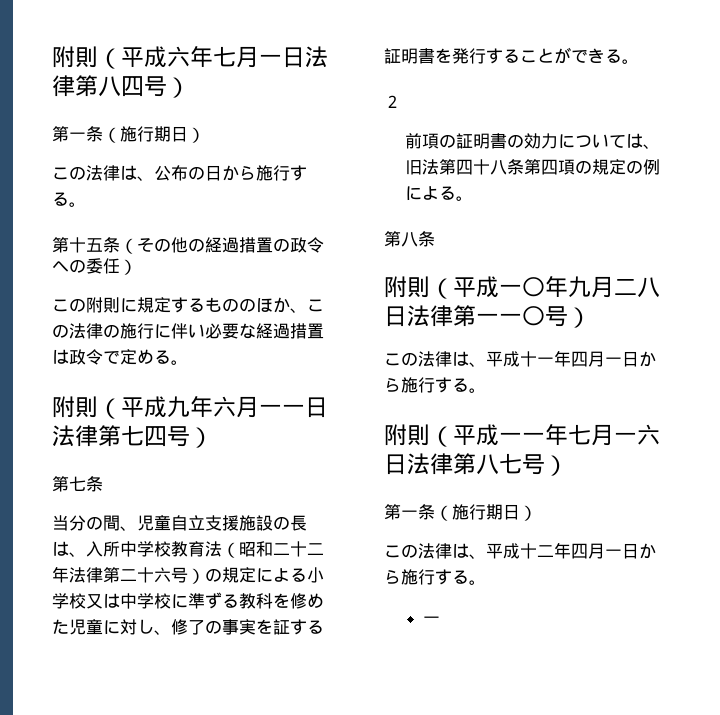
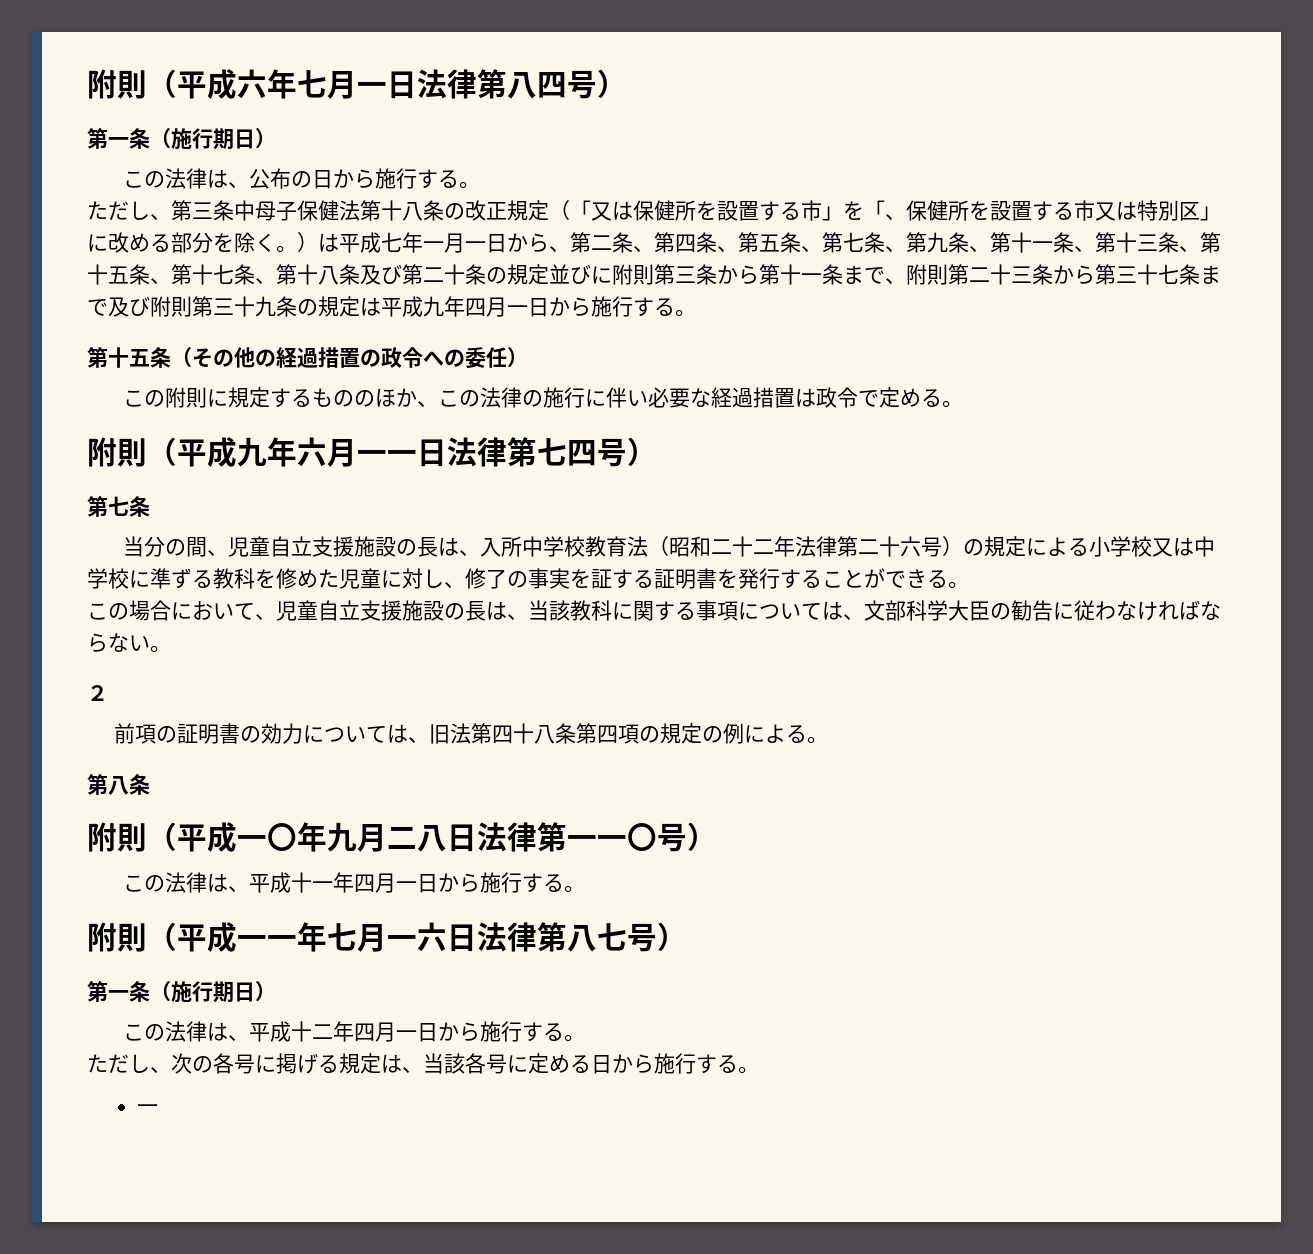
(86, 204) none -> [87,200,1221,221] [87,232,1221,253] [87,264,1221,285] [87,296,696,317] // ただし、第三条中母子保健法第十八条の改正規定（「又は保健所を設置する市」を「、保健所を設置する市又は特別区」に改める部分を除く。）は平成七年一月一日から、第二条、第四条、第五条、第七条、第九条、第十一条、第十三条、第十五条、第十七条、第十八条及び第二十条の規定並びに附則第三条から第十一条まで、附則第二十三条から第三十七条まで及び附則第三十九条の規定は平成九年四月一日から施行する。
(639, 61) none -> [87,600,1221,621] [87,633,171,653] // この場合において、児童自立支援施設の長は、当該教科に関する事項については、文部科学大臣の勧告に従わなければならない。
(486, 582) none -> [87,1053,759,1074] // ただし、次の各号に掲げる規定は、当該各号に定める日から施行する。

